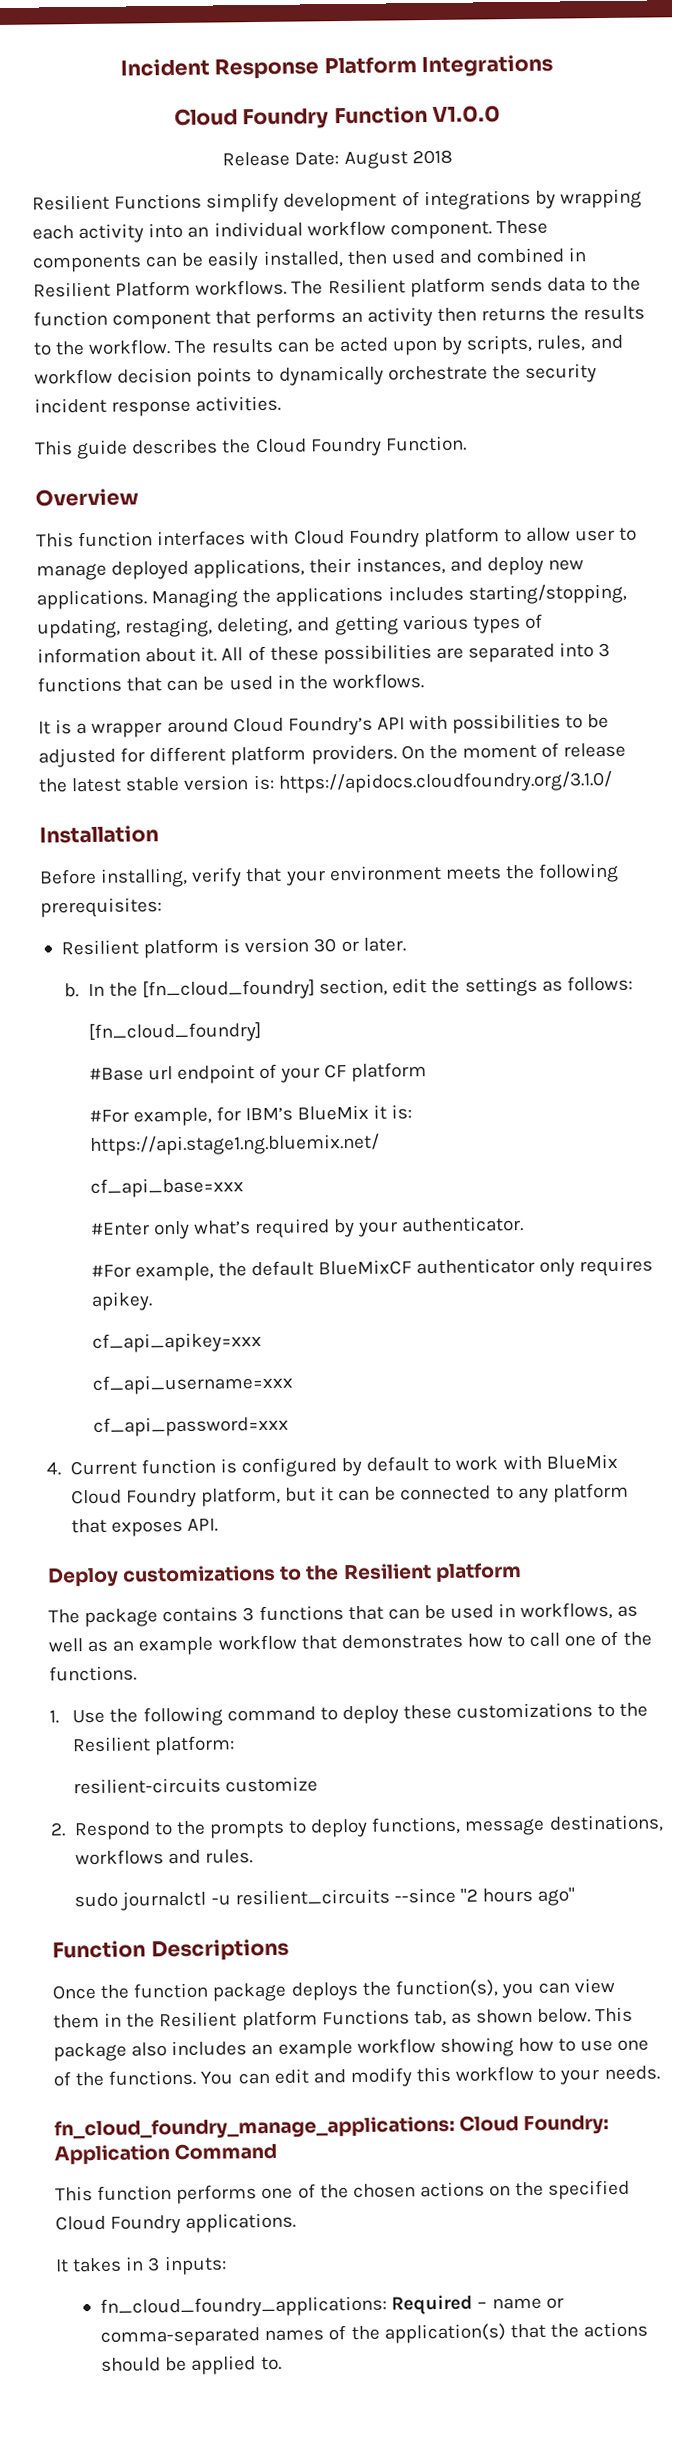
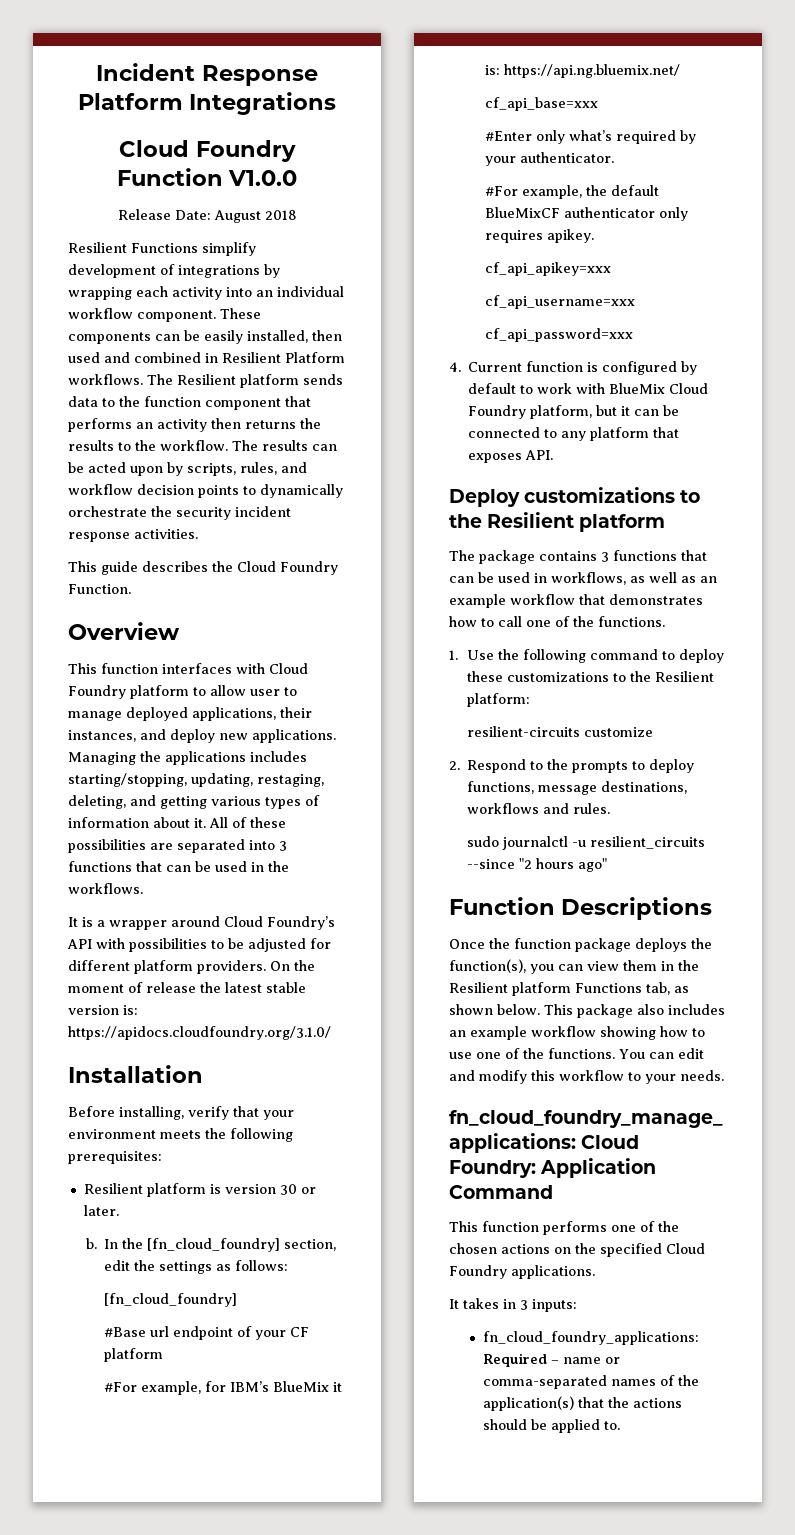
[89,1133,380,1156] https://api.stage1.ng.bluemix.net/ -> [503,64,680,78] https://api.ng.bluemix.net/

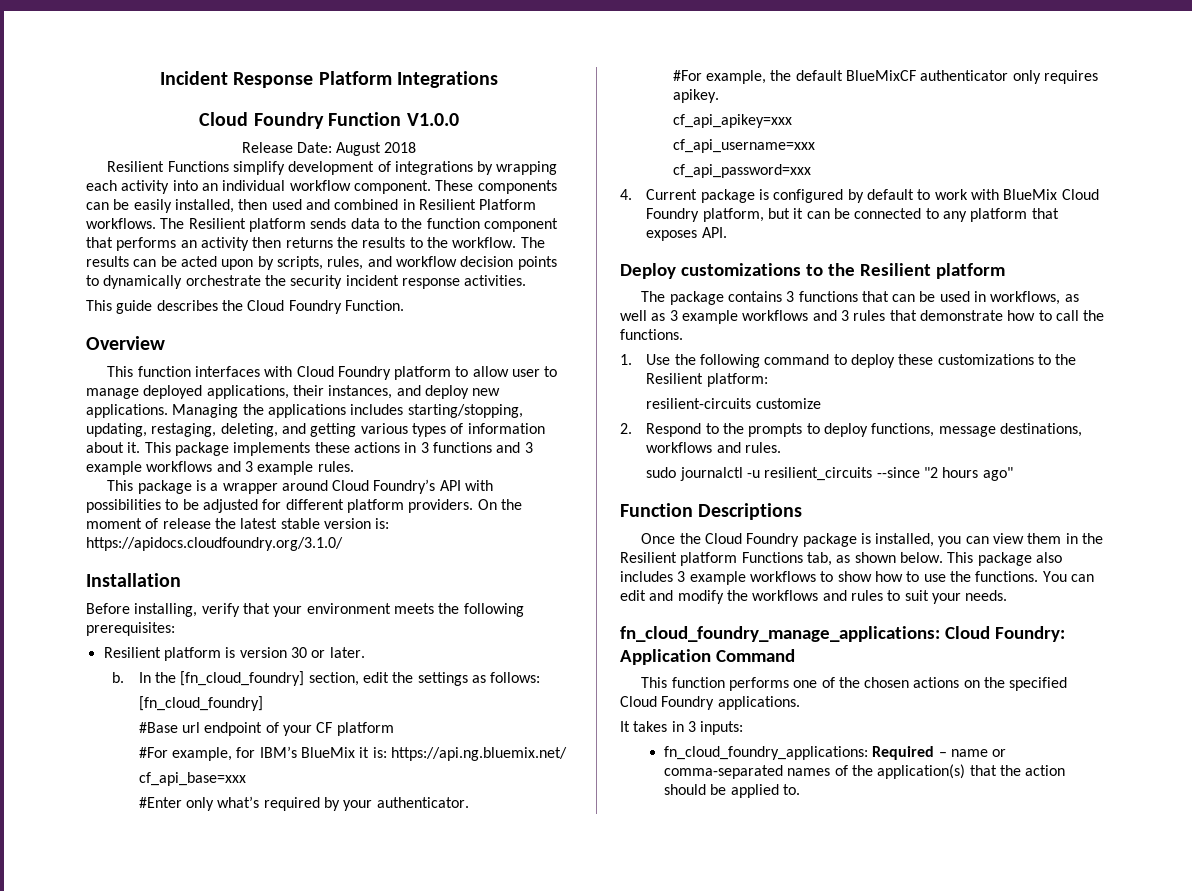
[209,817,286,828] [68,839,287,853] [68,861,289,872] [68,883,143,894] [68,917,78,927] All of these possibilities are separated into 3 functions that can be used in the workflows. // It -> [144,442,533,456] [86,461,354,475] [107,480,192,494] This package implements these actions in 3 functions and 3 example workflows and 3 example rules. // This package
[526,361,584,372] function -> [700,189,755,203] package
[700,576,717,583] [449,594,703,608] an example workflow that demonstrates -> [669,310,1003,324] 3 example workflows and 3 rules that demonstrate
[526,616,570,627] one of -> (1079, 315) none
[514,938,712,952] [449,959,526,973] function package deploys the function(s), -> [704,533,935,547] Cloud Foundry package is installed,
[449,1026,656,1040] an example workflow showing -> [677,571,872,585] 3 example workflows to show
[476,1048,520,1059] one of -> (946, 578) none
[531,1070,641,1081] this workflow to -> [726,590,929,601] the workflows and rules to suit
[632,1398,682,1408] actions -> [1025,765,1066,776] action

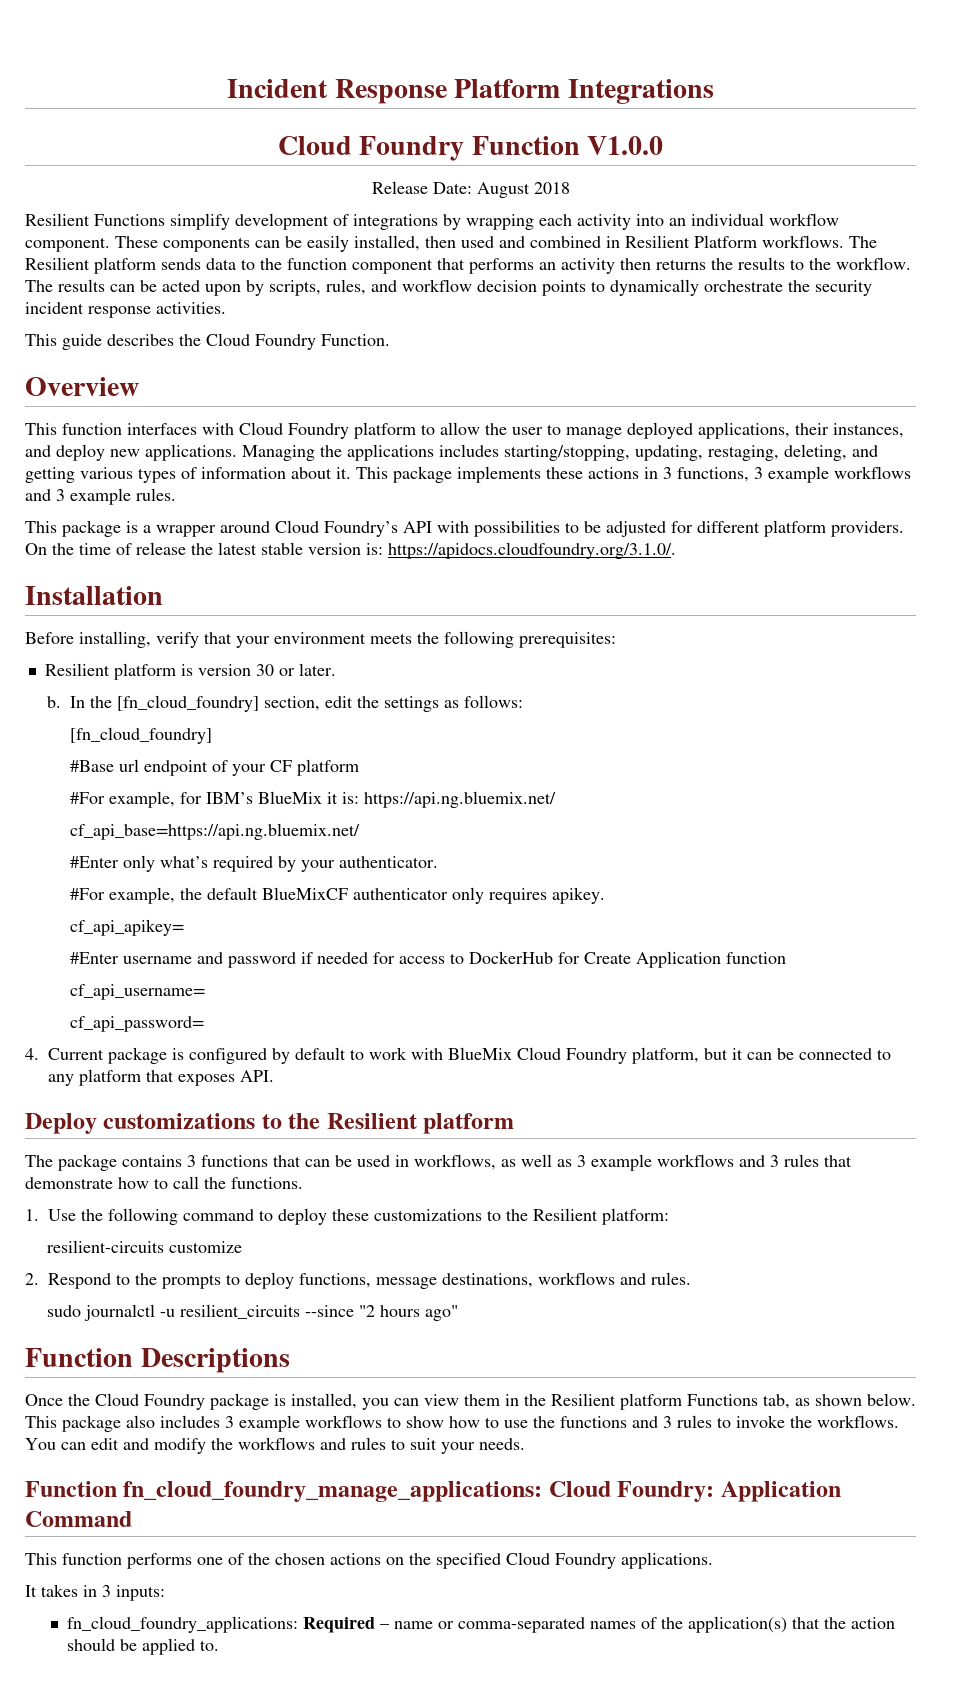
(509, 371) none -> [485,423,507,435] the
[432,442,521,453] functions and -> [677,467,749,482] functions,
[86,518,142,529] moment -> [79,543,111,555] time
[86,537,343,551] https://apidocs.cloudfoundry.org/3.1.0/ -> [388,542,676,559] https://apidocs.cloudfoundry.org/3.1.0/.
[138,772,246,786] cf_api_base=xxx -> [69,823,360,840] cf_api_base=https://api.ng.bluemix.net/
[672,114,792,128] [672,139,815,153] [672,164,811,178] cf_api_apikey=xxx // cf_api_username=xxx // cf_api_password=xxx -> [69,919,184,936] [69,951,786,968] [69,984,205,1000] [69,1016,204,1032] cf_api_apikey= // #Enter username and password if needed for access to DockerHub for Create Application function // cf_api_username= // cf_api_password=
[975,571,1039,582] functions. -> [560,1415,899,1428] functions and 3 rules to invoke the workflows.
(1008, 595) none -> [25,1481,117,1497] Function

